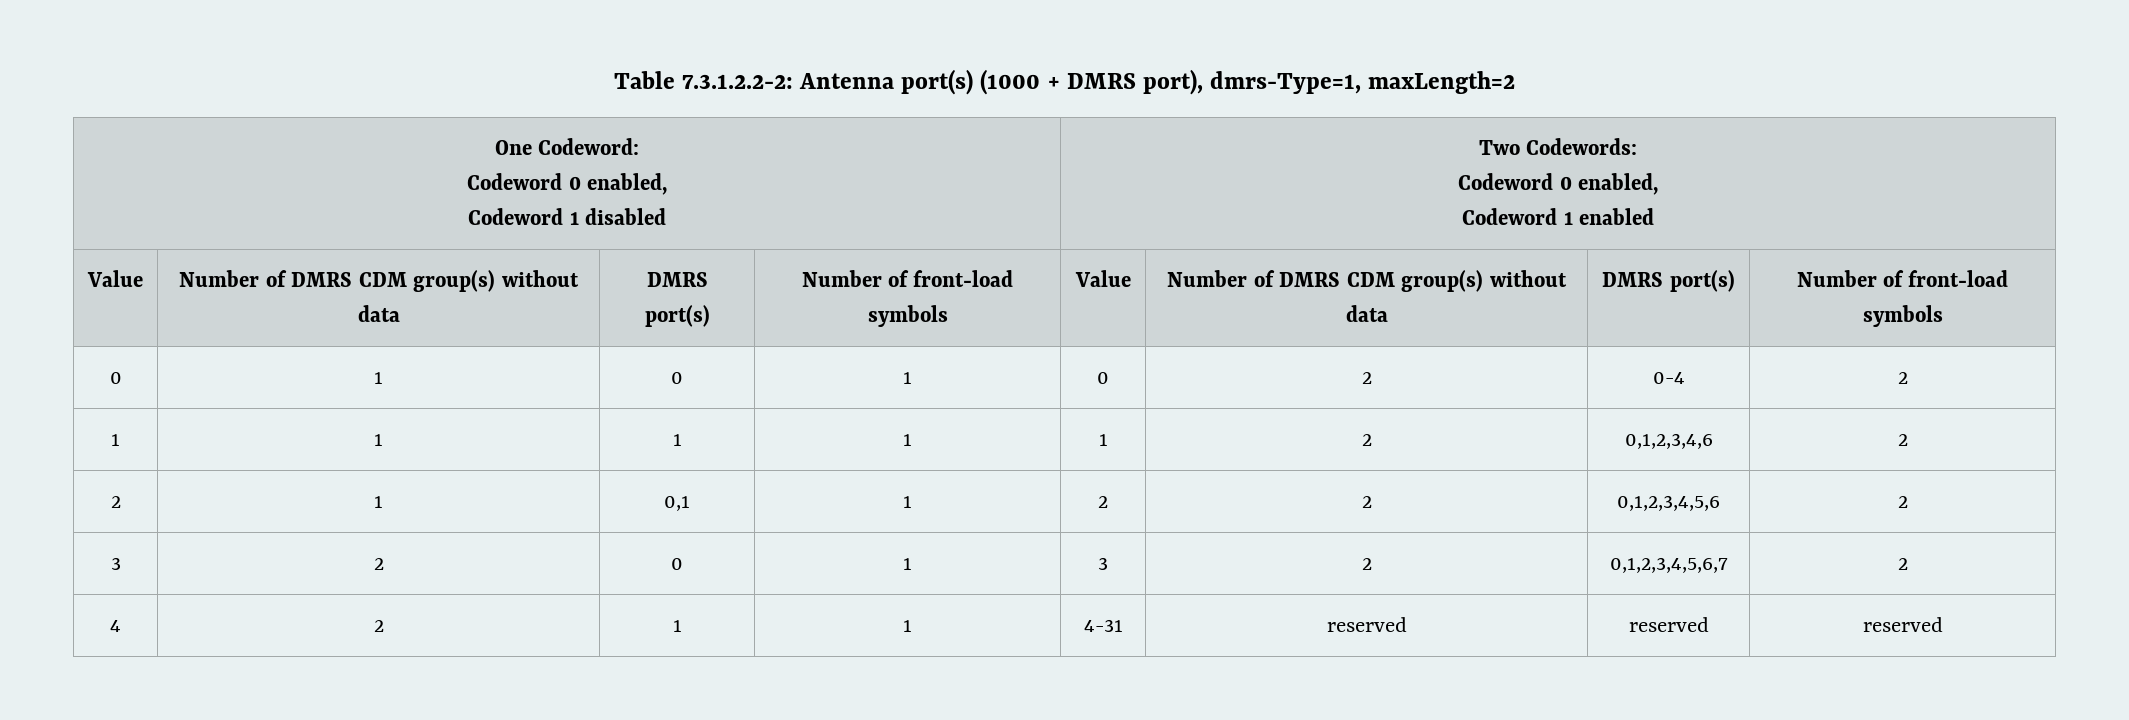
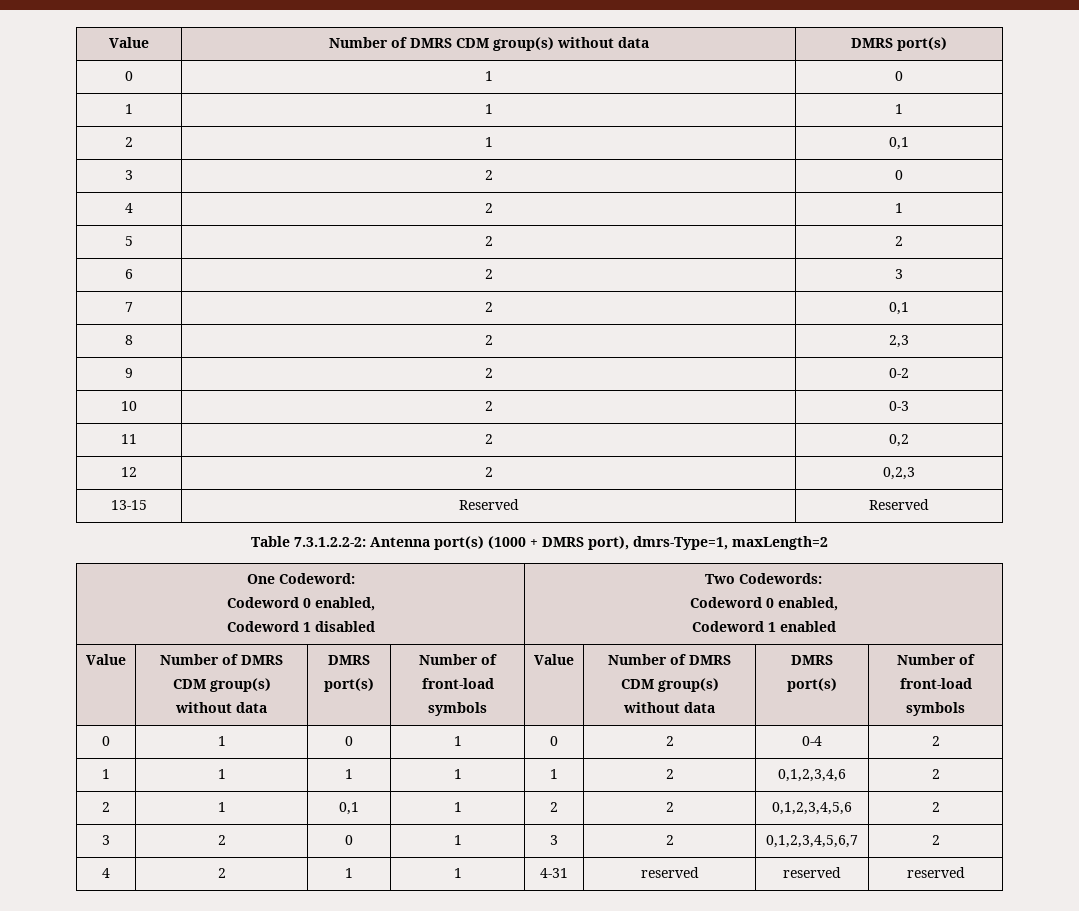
(613, 80) none -> [109,37,149,48] [328,37,649,51] [851,37,947,51] [125,71,133,81] [484,71,493,81] [895,71,903,81] [125,104,133,114] [484,104,493,114] [895,104,903,114] [125,137,133,147] [484,137,493,147] [889,137,909,150] [125,170,133,180] [484,170,493,180] [895,170,903,180] [125,203,133,213] [484,203,493,213] [895,203,903,213] [125,236,133,246] [484,236,493,246] [895,236,903,246] [125,269,133,279] [484,269,493,279] [895,269,903,279] [125,302,133,312] [484,302,493,312] [889,302,909,315] [125,335,133,345] [484,335,493,345] [889,335,909,348] [125,368,133,378] [484,368,493,378] [889,368,909,378] [121,401,137,411] [484,401,493,411] [889,401,909,411] [121,434,137,444] [484,434,493,444] [889,434,909,447] [121,467,137,477] [484,467,493,477] [883,467,915,480] [111,500,147,510] [458,499,519,510] [869,499,929,510] Value | Number of DMRS CDM group(s) without data | DMRS port(s) // 0 | 1 | 0 // 1 | 1 | 1 // 2 | 1 | 0,1 // 3 | 2 | 0 // 4 | 2 | 1 // 5 | 2 | 2 // 6 | 2 | 3 // 7 | 2 | 0,1 // 8 | 2 | 2,3 // 9 | 2 | 0-2 // 10 | 2 | 0-3 // 11 | 2 | 0,2 // 12 | 2 | 0,2,3 // 13-15 | Reserved | Reserved //

